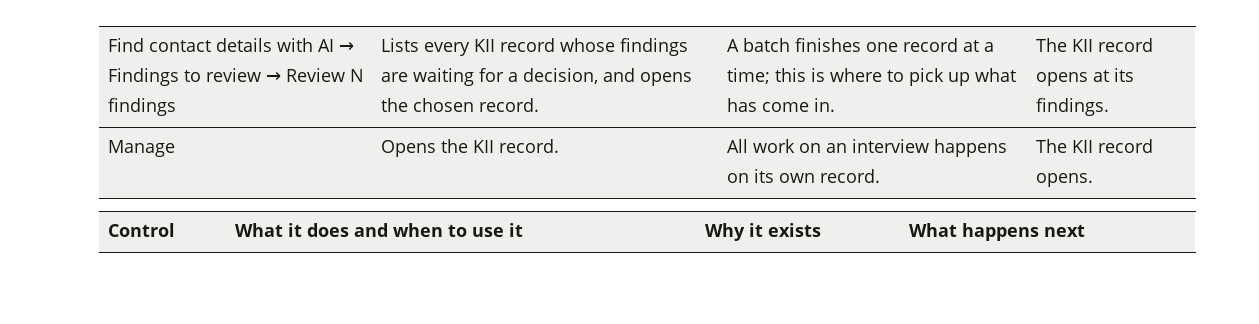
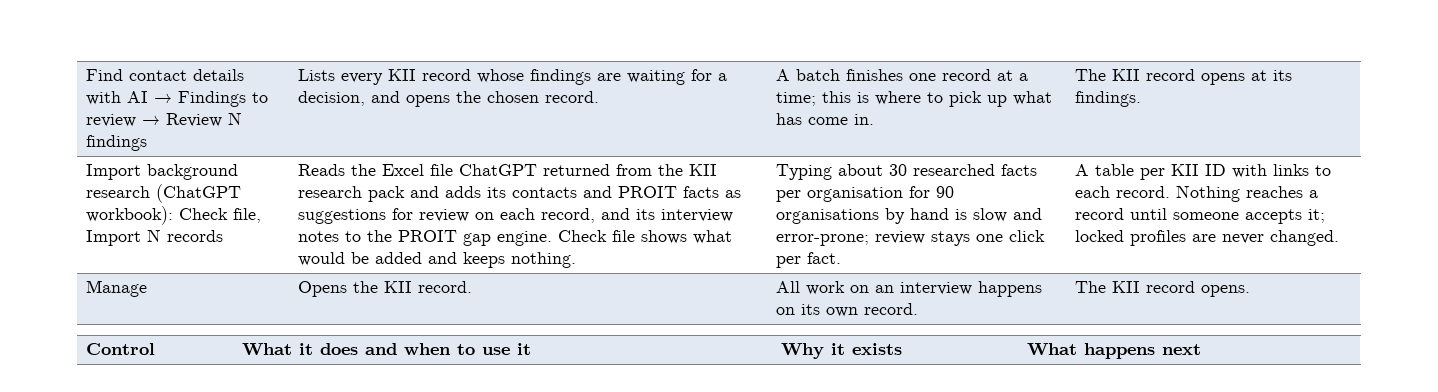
(1109, 107) none -> [85,164,238,180] [85,184,241,203] [85,206,261,225] [85,229,223,246] [297,164,717,176] [297,186,741,202] [297,208,733,224] [297,230,732,246] [297,252,576,268] [775,164,1037,180] [775,186,954,202] [775,208,1042,224] [775,230,1045,246] [775,252,841,268] [1074,164,1331,180] [1074,185,1318,202] [1074,208,1325,224] [1074,230,1339,246] // Import background research (ChatGPT workbook): Check file, Import N records | Reads the Excel file ChatGPT returned from the KII research pack and adds its contacts and PROIT facts as suggestions for review on each record, and its interview notes to the PROIT gap engine. Check file shows what would be added and keeps nothing. | Typing about 30 researched facts per organisation for 90 organisations by hand is slow and error-prone; review stays one click per fact. | A table per KII ID with links to each record. Nothing reaches a record until someone accepts it; locked profiles are never changed.

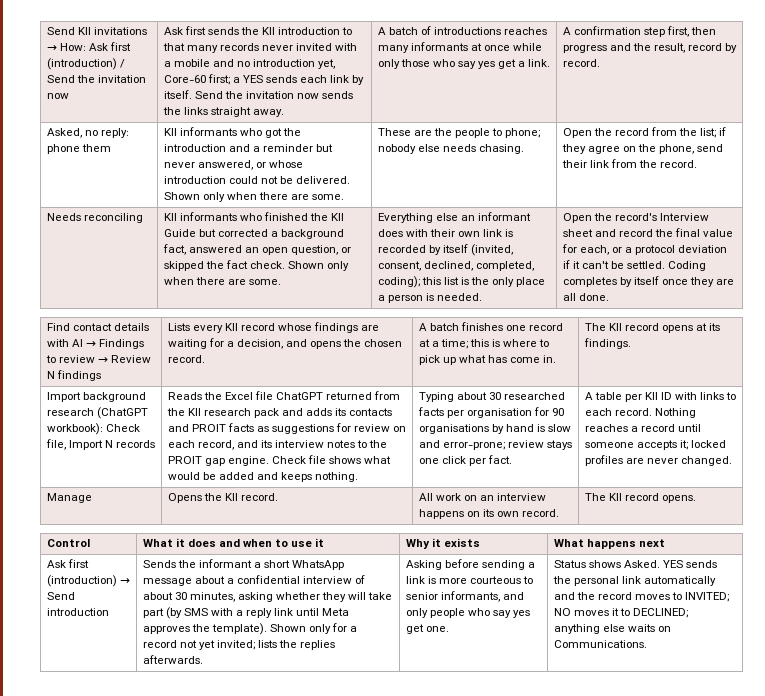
(85, 75) none -> [46,27,147,35] [46,42,131,51] [46,58,125,70] [46,75,146,83] [46,93,69,99] [163,26,353,35] [162,43,358,53] [163,59,336,69] [163,74,365,85] [163,90,354,99] [162,107,284,117] [377,26,548,35] [377,42,543,53] [377,59,551,69] [562,26,717,37] [562,43,738,53] [562,59,600,67] [46,128,129,138] [46,144,111,154] [163,127,302,138] [163,144,334,152] [163,160,303,170] [163,176,351,184] [163,192,345,202] [377,128,541,138] [377,144,524,154] [562,127,727,138] [561,144,724,154] [561,159,698,168] [46,213,143,223] [163,212,345,221] [163,229,345,239] [162,244,352,255] [163,260,350,271] [163,277,281,285] [377,212,531,223] [377,229,514,237] [377,244,513,256] [377,261,534,271] [377,276,546,288] [377,293,482,303] [562,213,709,223] [562,228,734,237] [561,244,728,255] [562,260,707,271] [562,276,735,287] [562,293,609,301] Send KII invitations → How: Ask first (introduction) / Send the invitation now | Ask first sends the KII introduction to that many records never invited with a mobile and no introduction yet, Core-60 first; a YES sends each link by itself. Send the invitation now sends the links straight away. | A batch of introductions reaches many informants at once while only those who say yes get a link. | A confirmation step first, then progress and the result, record by record. // Asked, no reply: phone them | KII informants who got the introduction and a reminder but never answered, or whose introduction could not be delivered. Shown only when there are some. | These are the people to phone; nobody else needs chasing. | Open the record from the list; if they agree on the phone, send their link from the record. // Needs reconciling | KII informants who finished the KII Guide but corrected a background fact, answered an open question, or skipped the fact check. Shown only when there are some. | Everything else an informant does with their own link is recorded by itself (invited, consent, declined, completed, coding); this list is the only place a person is needed. | Open the record's Interview sheet and record the final value for each, or a protocol deviation if it can't be settled. Coding completes by itself once they are all done. //
(1201, 349) none -> [46,559,89,568] [46,575,130,587] [46,592,75,600] [46,608,109,616] [142,559,345,570] [142,575,366,586] [142,592,393,602] [142,607,350,619] [142,623,358,635] [142,640,336,650] [142,655,203,664] [405,559,535,570] [405,576,534,584] [405,591,524,602] [405,608,531,618] [405,624,449,634] [553,560,718,568] [552,576,716,586] [553,592,730,602] [553,608,689,618] [553,624,671,634] [553,640,647,648] // Ask first (introduction) → Send introduction | Sends the informant a short WhatsApp message about a confidential interview of about 30 minutes, asking whether they will take part (by SMS with a reply link until Meta approves the template). Shown only for a record not yet invited; lists the replies afterwards. | Asking before sending a link is more courteous to senior informants, and only people who say yes get one. | Status shows Asked. YES sends the personal link automatically and the record moves to INVITED; NO moves it to DECLINED; anything else waits on Communications.

